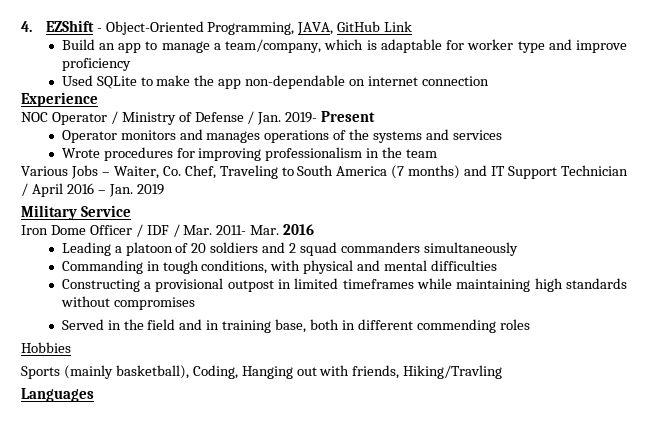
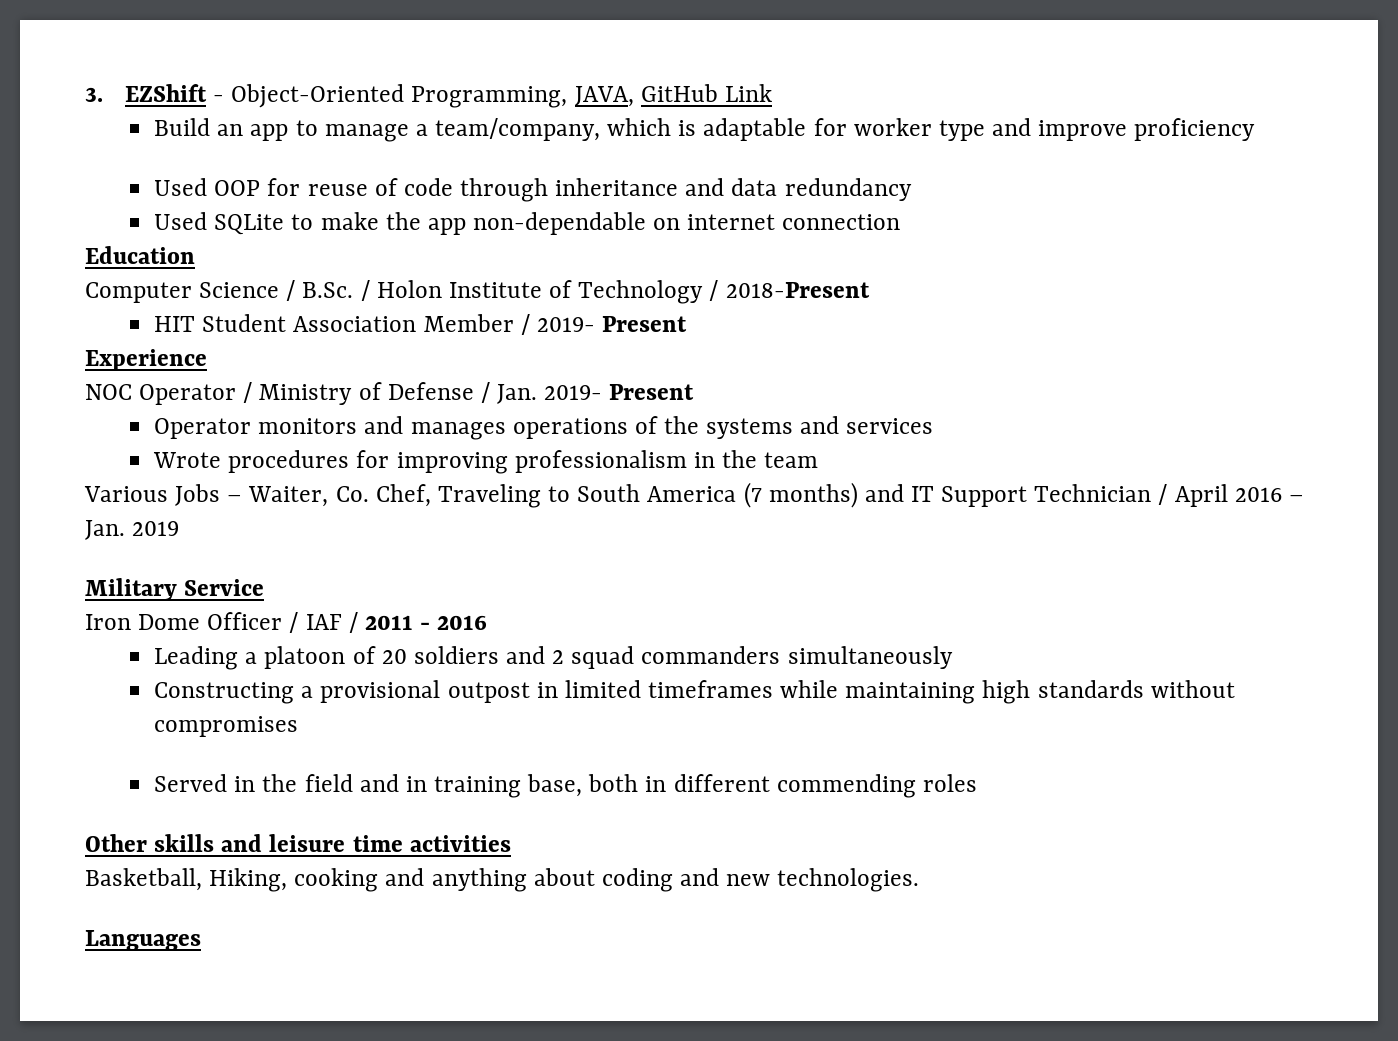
[21,21,32,32] 4. -> [85,87,103,102] 3.
(131, 64) none -> [154,178,912,202] // Used OOP for reuse of code through inheritance and data redundancy
(489, 81) none -> [85,246,195,264] [85,280,870,304] [154,314,687,335] // Education // Computer Science / B.Sc. / Holon Institute of Technology / 2018-Present // HIT Student Association Member / 2019- Present
[146,224,280,237] IDF / Mar. 2011- Mar. -> [305,612,431,633] IAF / 2011 -
[61,260,497,274] // Commanding in tough conditions, with physical and mental difficulties -> (953, 657) none
[21,342,71,353] [21,365,503,379] Hobbies // Sports (mainly basketball), Coding, Hanging out with friends, Hiking/Travling -> [85,834,511,852] [85,868,920,892] Other skills and leisure time activities // Basketball, Hiking, cooking and anything about coding and new technologies.

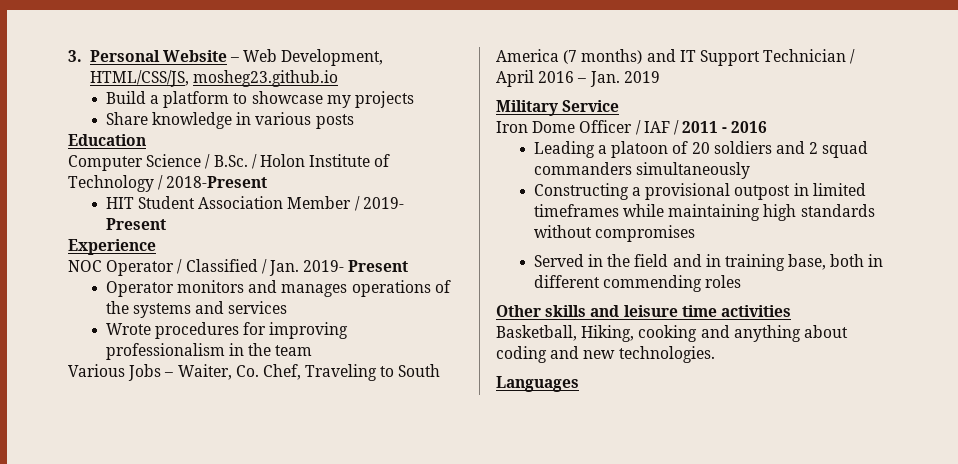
[124,84,772,108] [154,118,1256,142] [154,178,912,202] [154,212,901,235] EZShift - Object-Oriented Programming, JAVA, GitHub Link // Build an app to manage a team/company, which is adaptable for worker type and improve proficiency // Used OOP for reuse of code through inheritance and data redundancy // Used SQLite to make the app non-dependable on internet connection -> [89,49,384,66] [89,70,338,87] [105,91,414,108] [105,112,354,129] Personal Website – Web Development, HTML/CSS/JS, mosheg23.github.io // Build a platform to showcase my projects // Share knowledge in various posts
[259,382,474,405] Ministry of Defense -> [185,259,258,272] Classified

